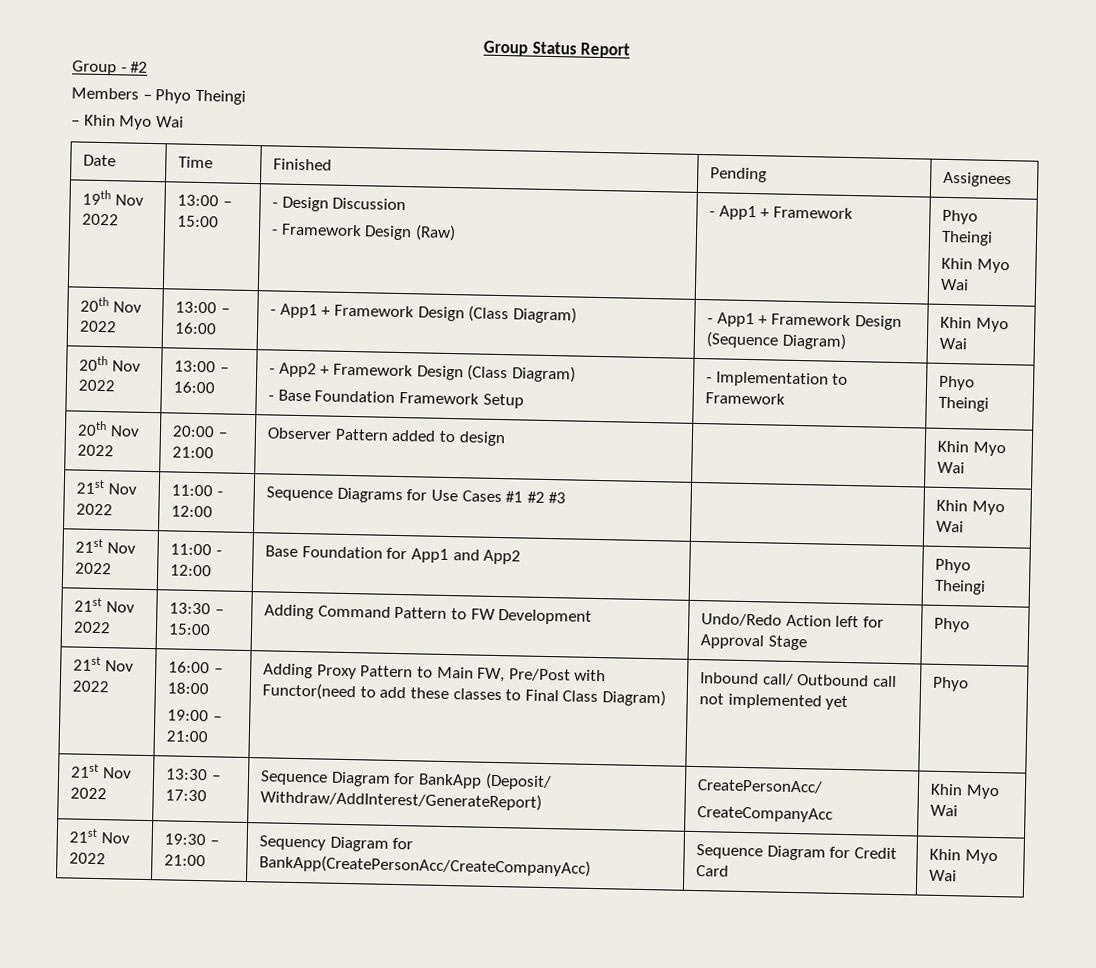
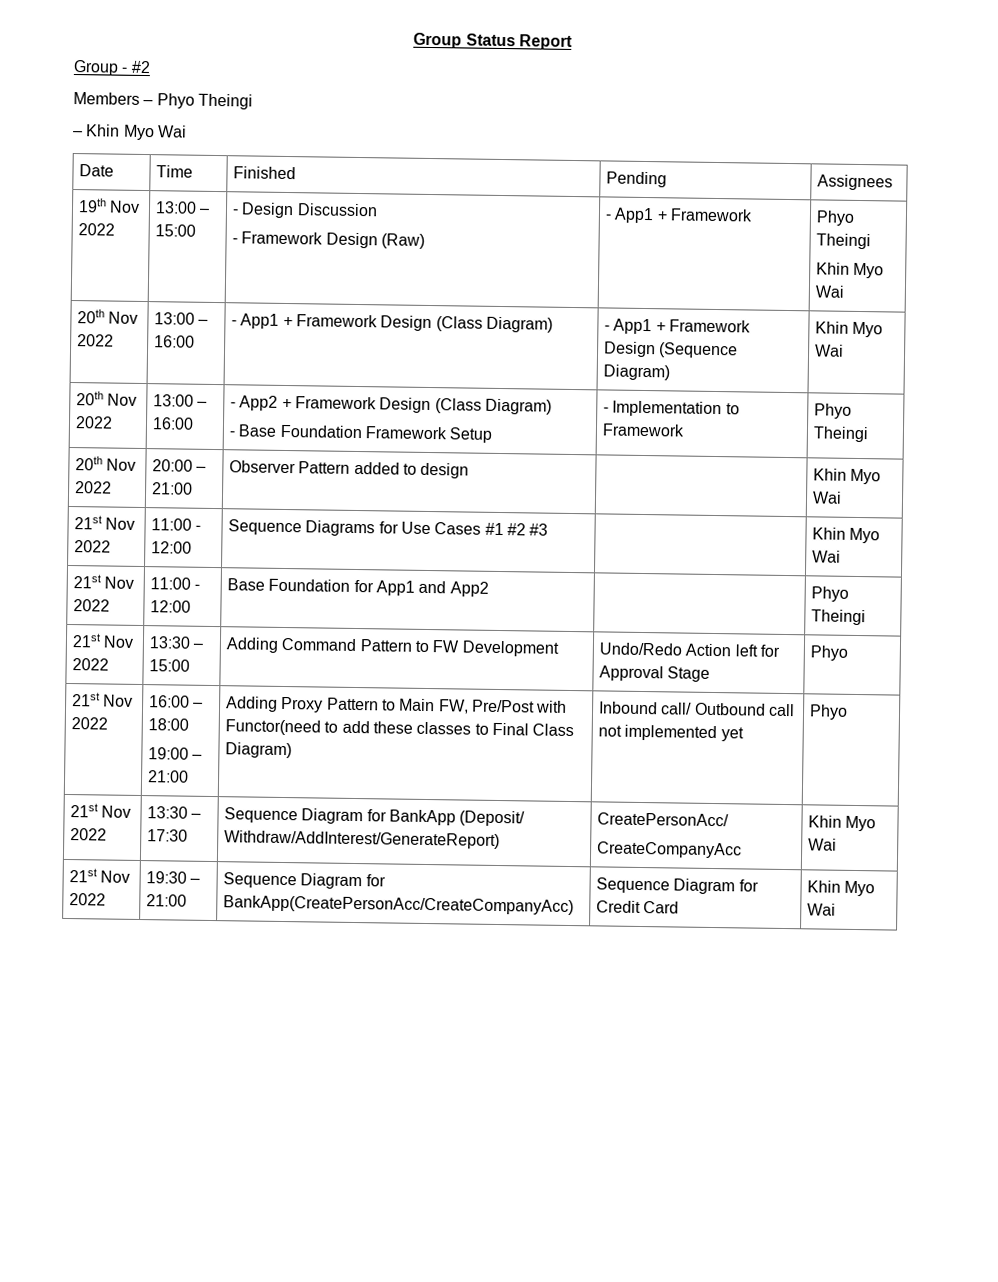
[259,835,327,851] Sequency -> [223,872,298,889] Sequence

